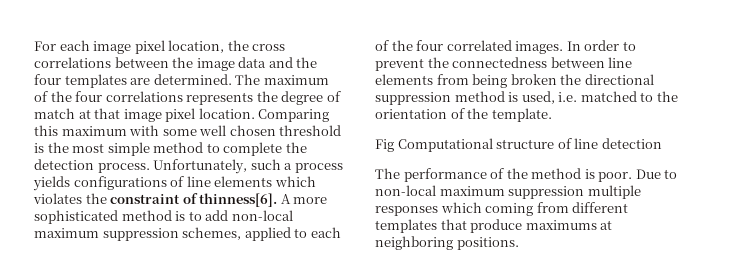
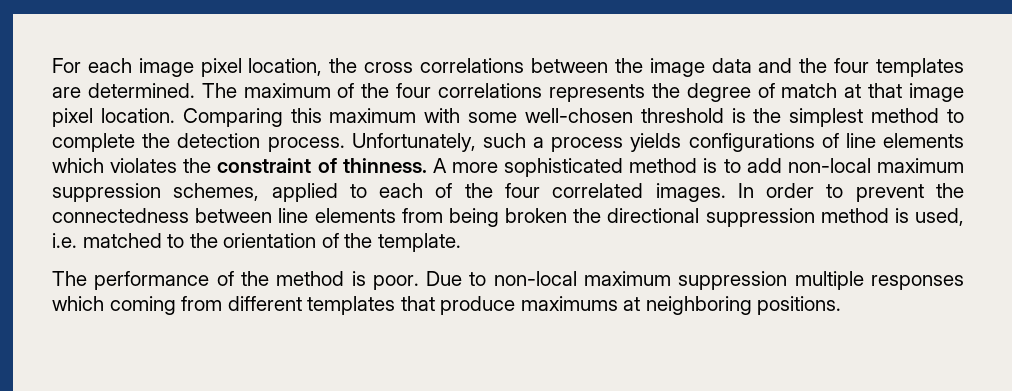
[199,125,276,136] well chosen -> [524,108,633,123] well-chosen
[72,142,150,156] most simple -> [789,108,864,127] simplest
[199,193,278,207] thinness[6]. -> [342,158,427,173] thinness.
[375,138,662,152] // Fig Computational structure of line detection -> (461, 242) none

